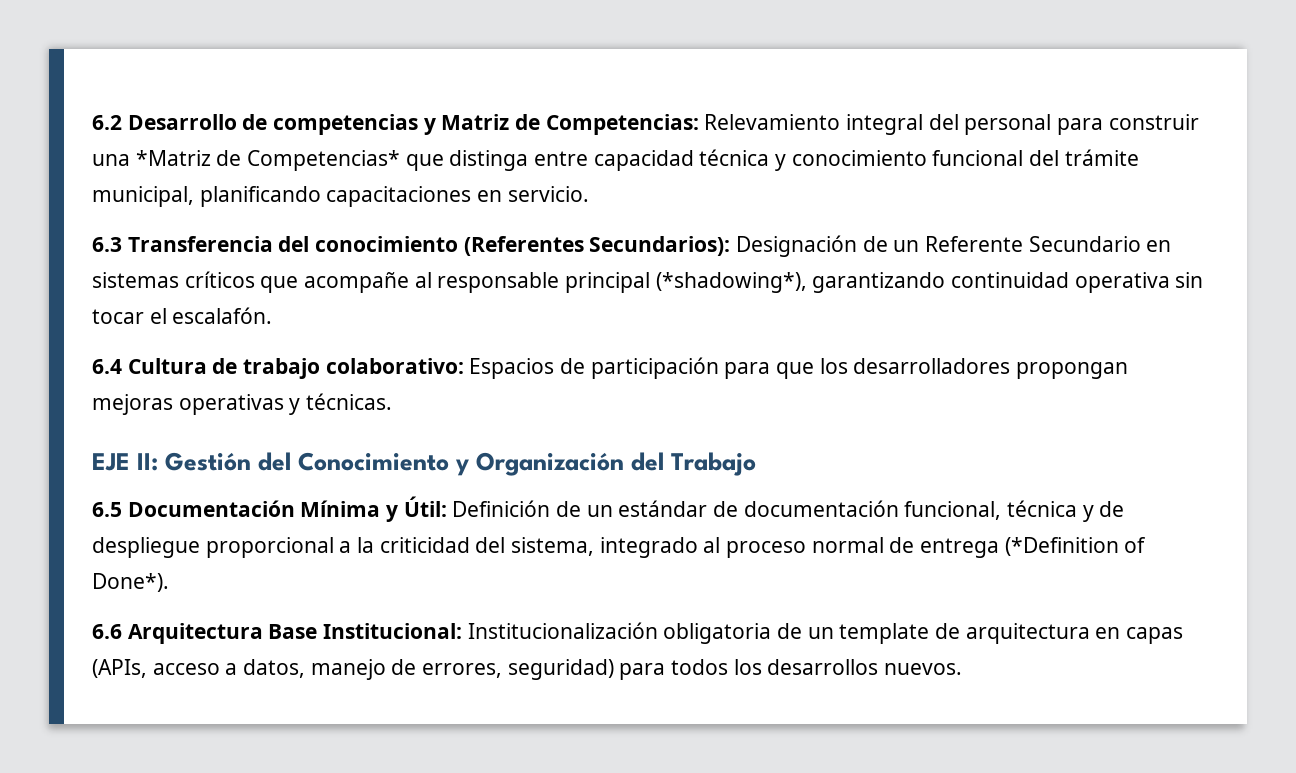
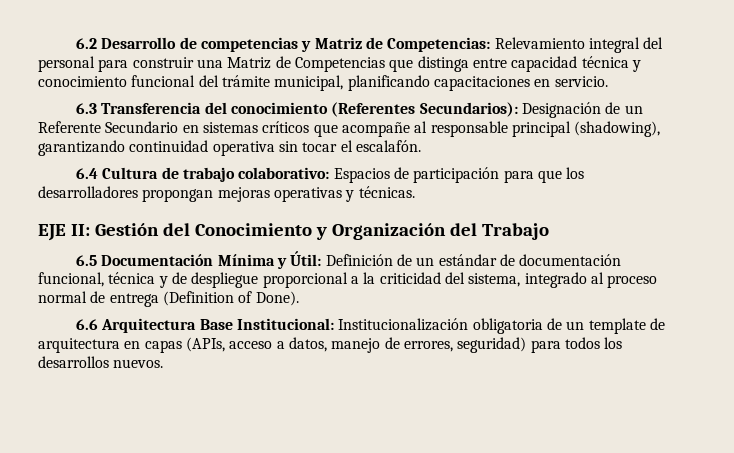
[135,150,401,171] *Matriz de Competencias* -> [227,56,385,72] Matriz de Competencias
[655,272,807,293] (*shadowing*), -> [574,121,661,137] (shadowing),
[1004,537,1147,556] [92,573,169,592] (*Definition of Done*). -> [162,291,299,306] (Definition of Done).

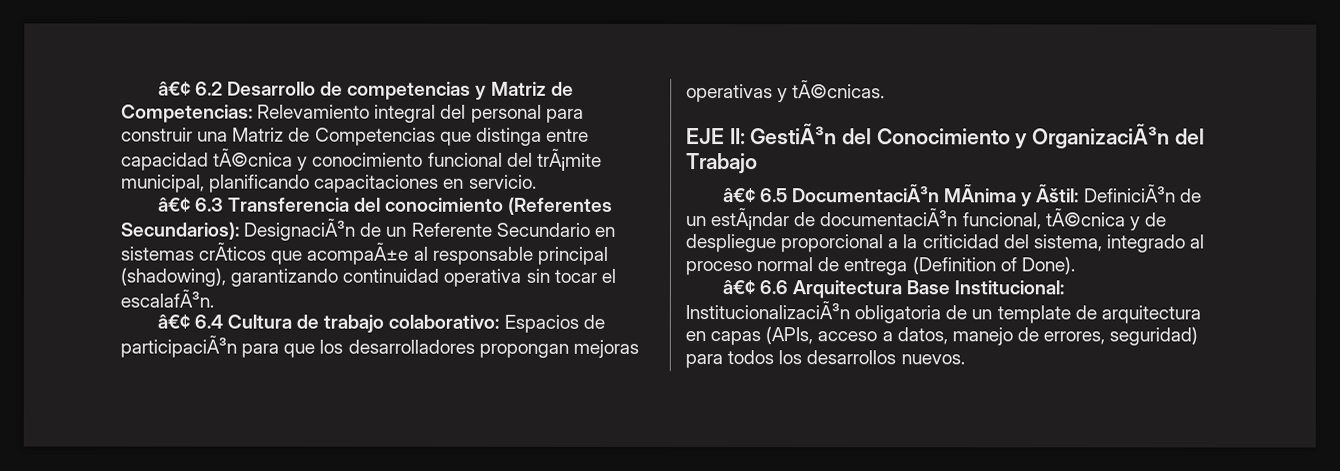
(76, 43) none -> [157,81,191,96] â€¢
[581,56,629,68] técnica -> [213,148,294,167] tÃ©cnica
[221,75,270,87] trámite -> [536,148,602,171] trÃ¡mite
(608, 81) none -> [157,197,191,212] â€¢
[522,102,602,118] Designación -> [243,218,357,241] DesignaciÃ³n
[262,121,410,137] críticos que acompañe -> [198,242,409,265] crÃticos que acompaÃ±e
[355,140,421,152] escalafón. // -> [120,289,214,308] [156,314,190,329] escalafÃ³n. // â€¢
[413,167,500,183] participación -> [120,335,237,358] participaciÃ³n
[358,186,415,198] técnicas. -> [792,80,886,99] tÃ©cnicas.
[94,223,159,236] Gestión -> [750,123,838,145] GestiÃ³n
[331,223,446,240] Organización -> [1032,123,1171,149] OrganizaciÃ³n
[76,251,622,269] [38,272,156,287] 6.5 Documentación Mínima y Útil: Definición de un estándar de documentación funcional, técnica -> [722,184,1202,207] [686,208,1126,231] â€¢ 6.5 DocumentaciÃ³n MÃnima y Ãštil: DefiniciÃ³n de un estÃ¡ndar de documentaciÃ³n funcional, tÃ©cnica
(299, 298) none -> [721,280,755,295] â€¢
[338,318,469,331] Institucionalización -> [685,301,850,320] InstitucionalizaciÃ³n

